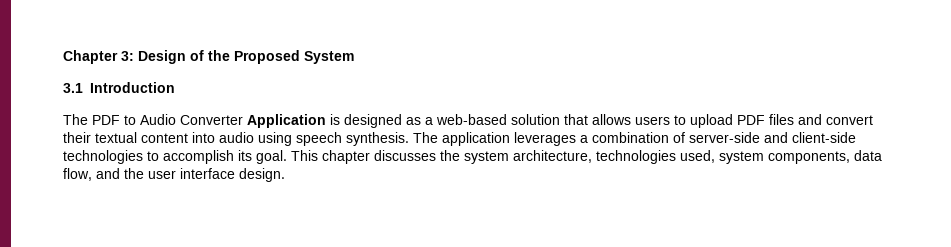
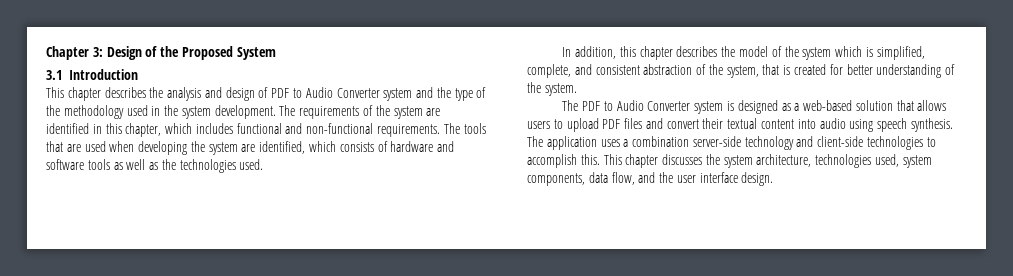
(175, 87) none -> [46,87,487,101] [46,105,441,119] [46,123,486,137] [46,141,455,155] [46,159,264,173] [562,46,925,60] [527,64,956,78] [527,82,577,96] // This chapter describes the analysis and design of PDF to Audio Converter system and the type of the methodology used in the system development. The requirements of the system are identified in this chapter, which includes functional and non-functional requirements. The tools that are used when developing the system are identified, which consists of hardware and software tools as well as the technologies used. // In addition, this chapter describes the model of the system which is simplified, complete, and consistent abstraction of the system, that is created for better understanding of the system.
[247,114,326,128] Application -> [694,101,724,114] system
[514,132,576,146] leverages -> [600,139,620,147] uses
[673,132,760,143] of server-side -> [692,136,794,150] server-side technology
[238,150,287,164] its goal. -> [580,154,600,165] this.

